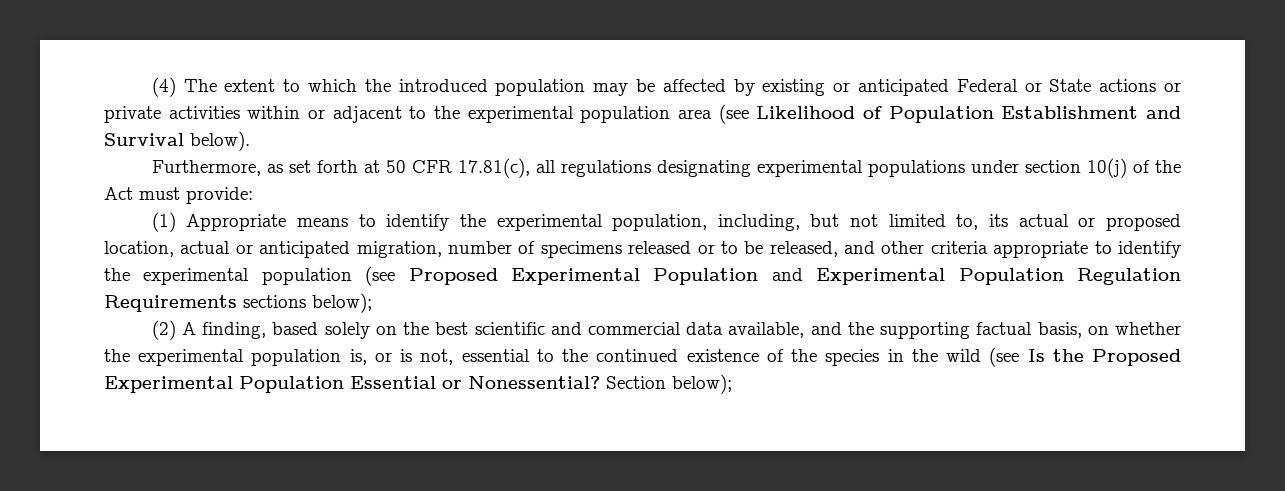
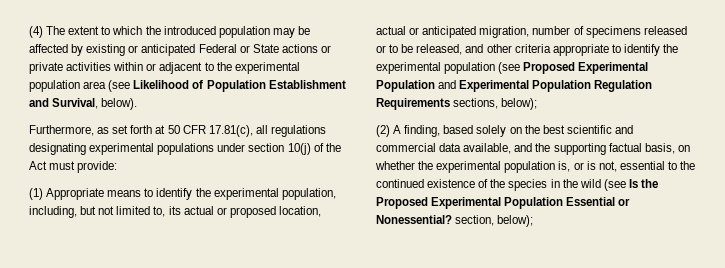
[104,133,184,146] Survival -> [52,98,99,109] Survival,
[243,295,306,308] sections -> [453,98,499,109] sections,
[606,376,666,389] Section -> [455,215,495,226] section,

